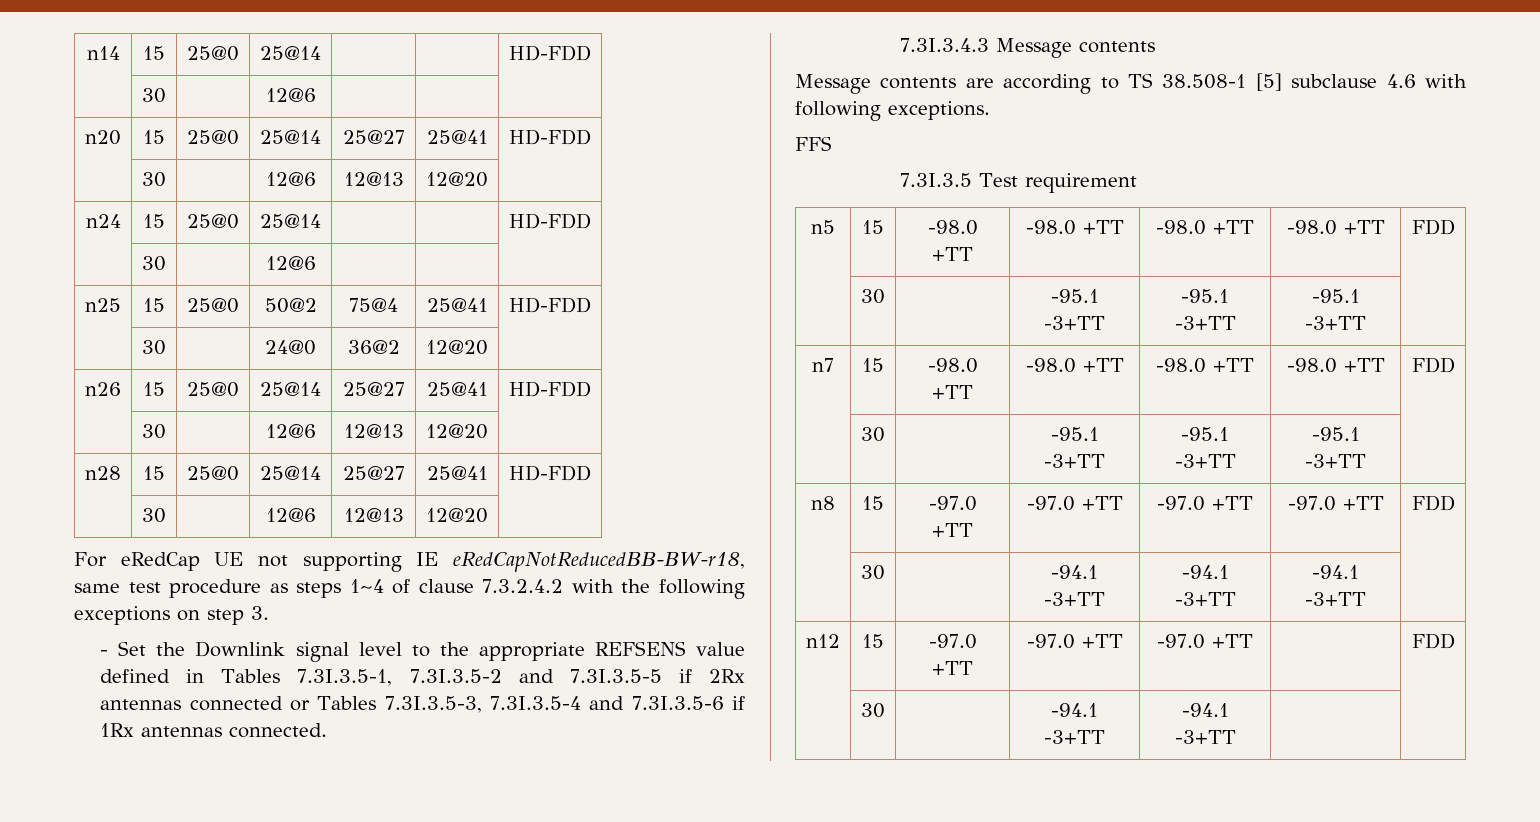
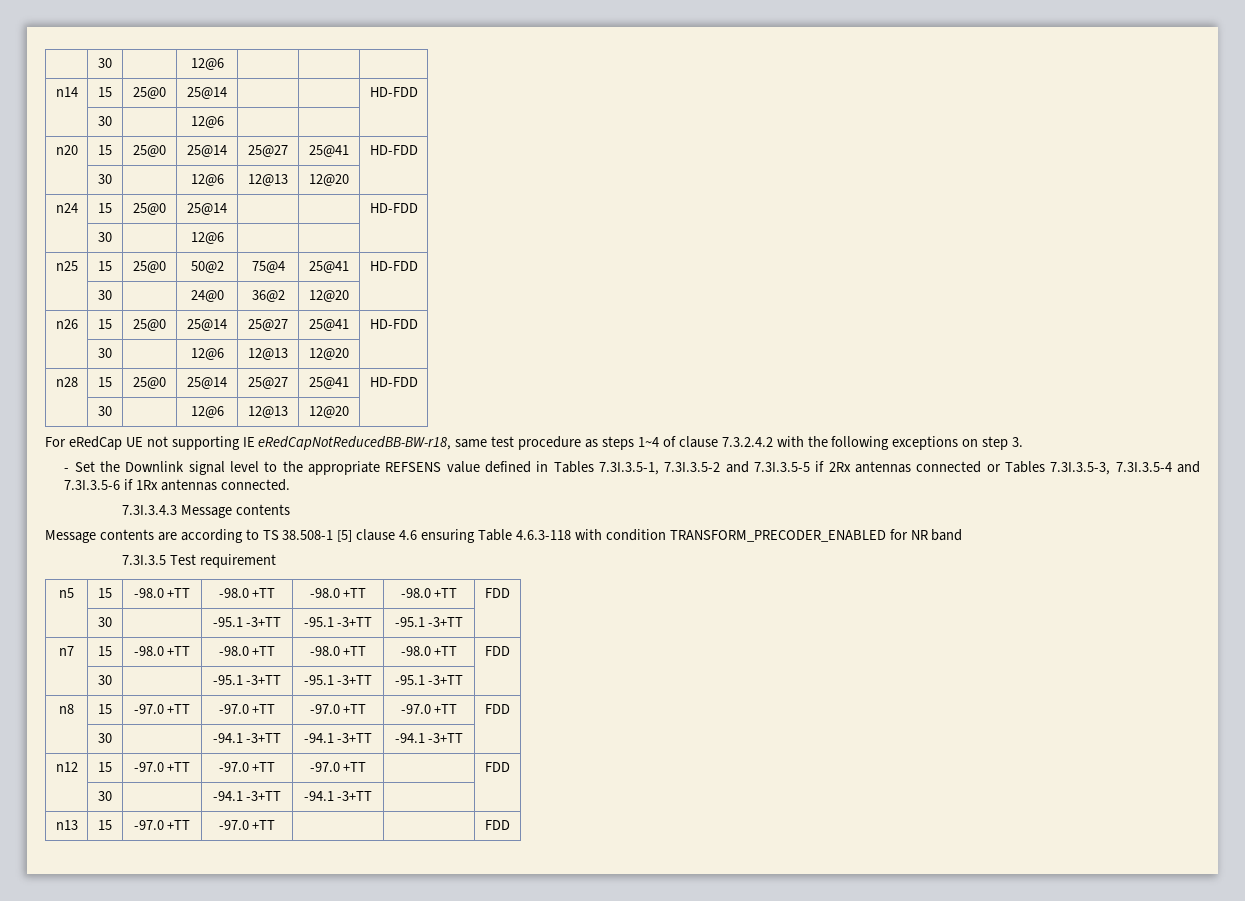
(86, 53) none -> [98,58,112,68] [190,58,224,70] | 30 | | 12@6 | | | //
[1291,74,1467,88] [795,101,990,121] [795,136,832,151] subclause 4.6 with following exceptions. // FFS -> [356,529,963,543] clause 4.6 ensuring Table 4.6.3-118 with condition TRANSFORM_PRECODER_ENABLED for NR band
(1236, 737) none -> [55,820,78,830] [98,820,112,830] [133,820,191,830] [218,820,276,830] [485,820,510,830] // n13 | 15 | -97.0 +TT | -97.0 +TT | | | FDD

